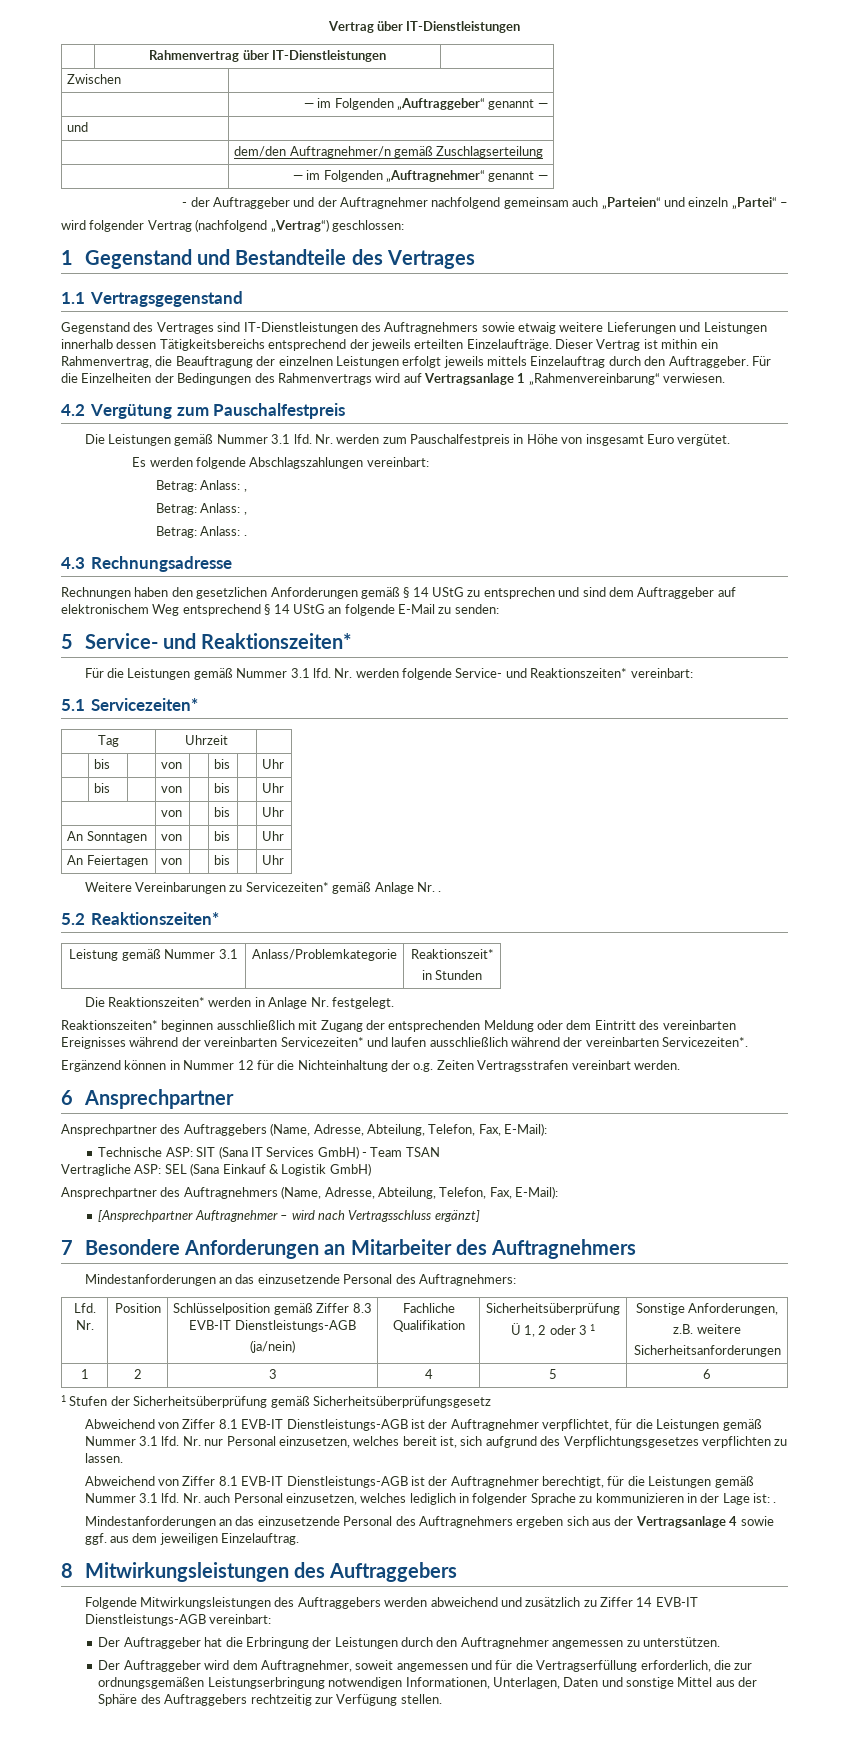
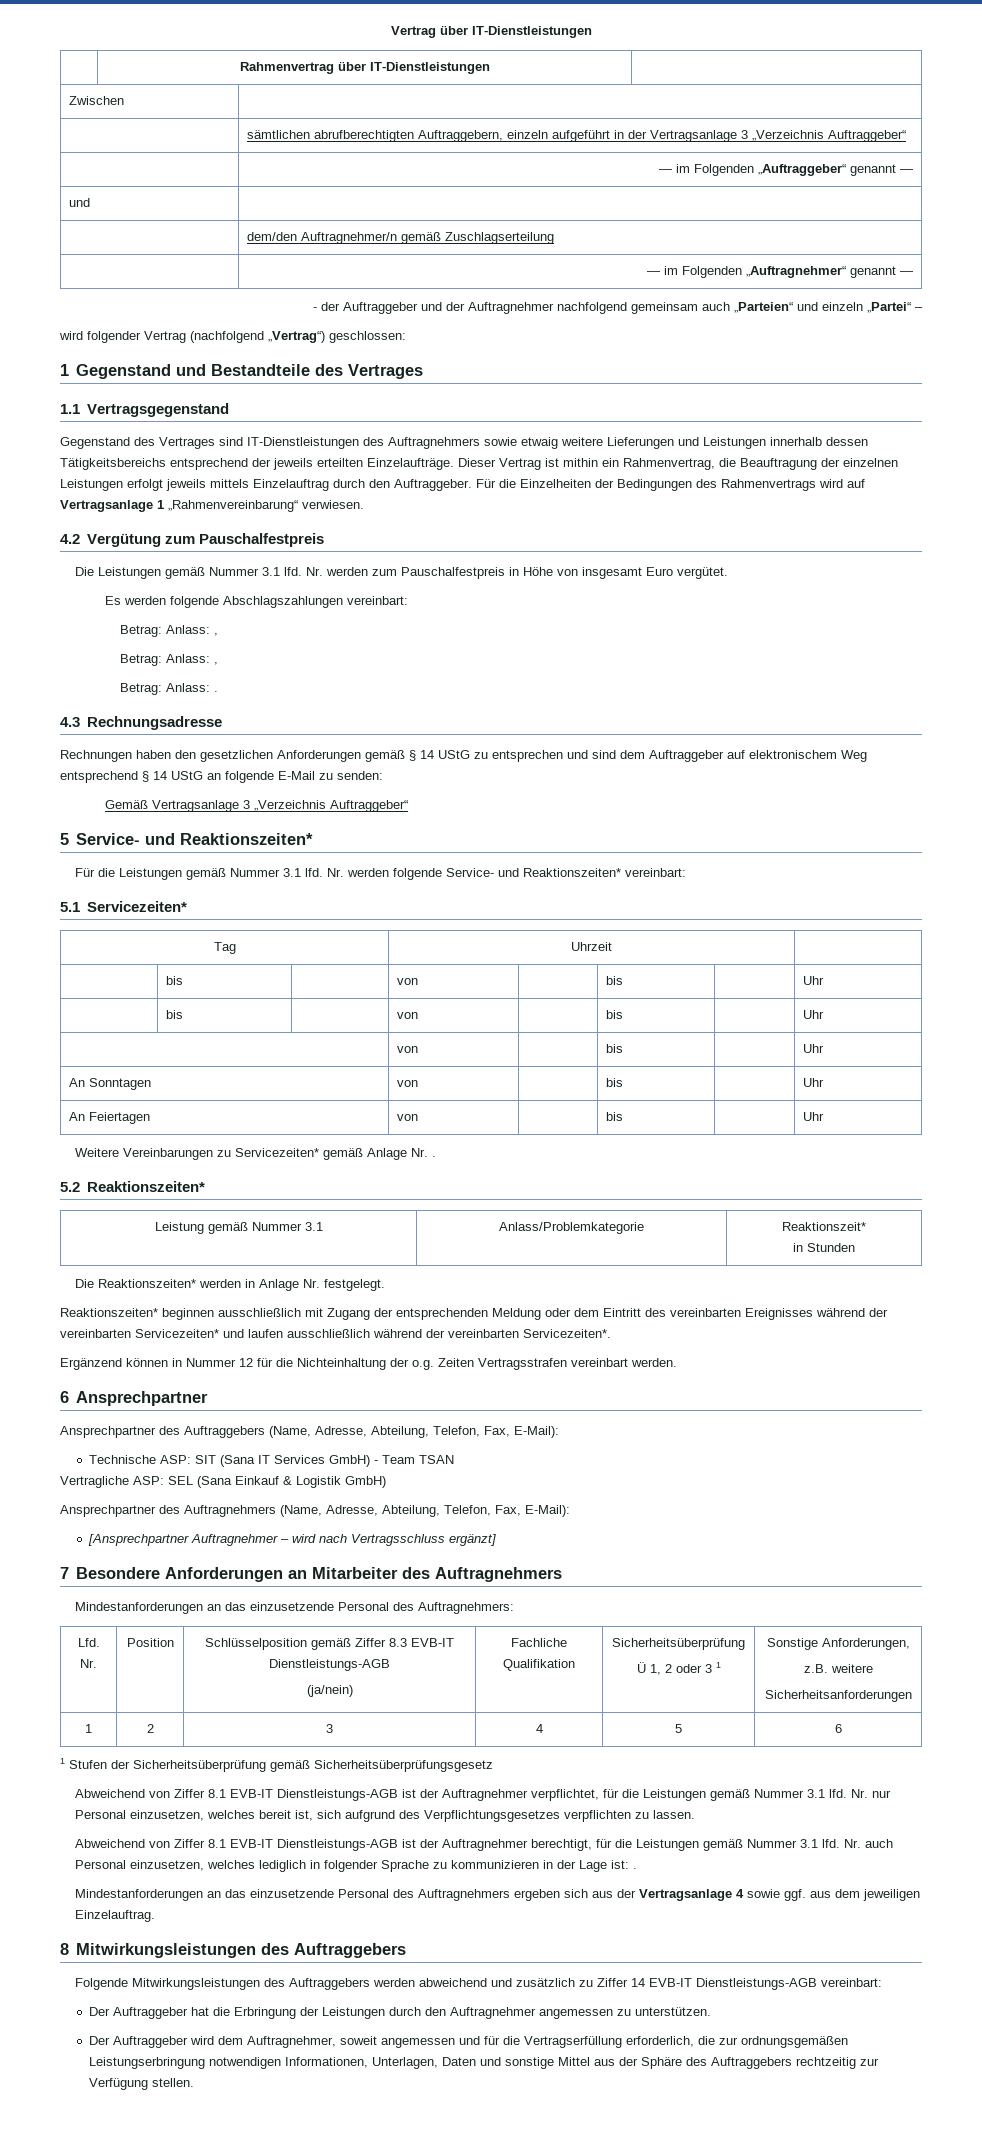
(122, 79) none -> [247,130,907,142] // | sämtlichen abrufberechtigten Auftraggebern, einzeln aufgeführt in der Vertragsanlage 3 „Verzeichnis Auftraggeber“
(499, 609) none -> [104,800,408,812] // Gemäß Vertragsanlage 3 „Verzeichnis Auftraggeber“

